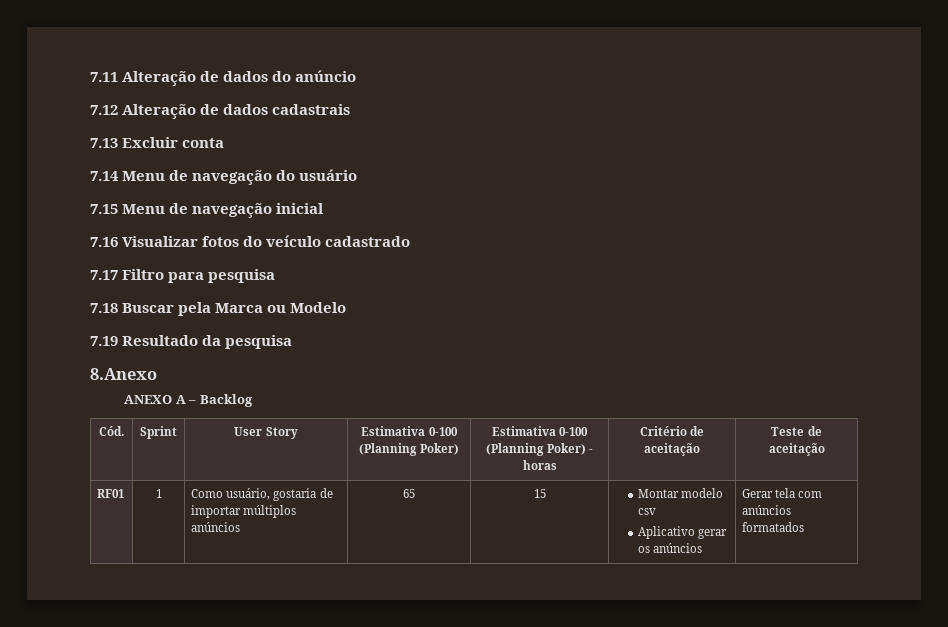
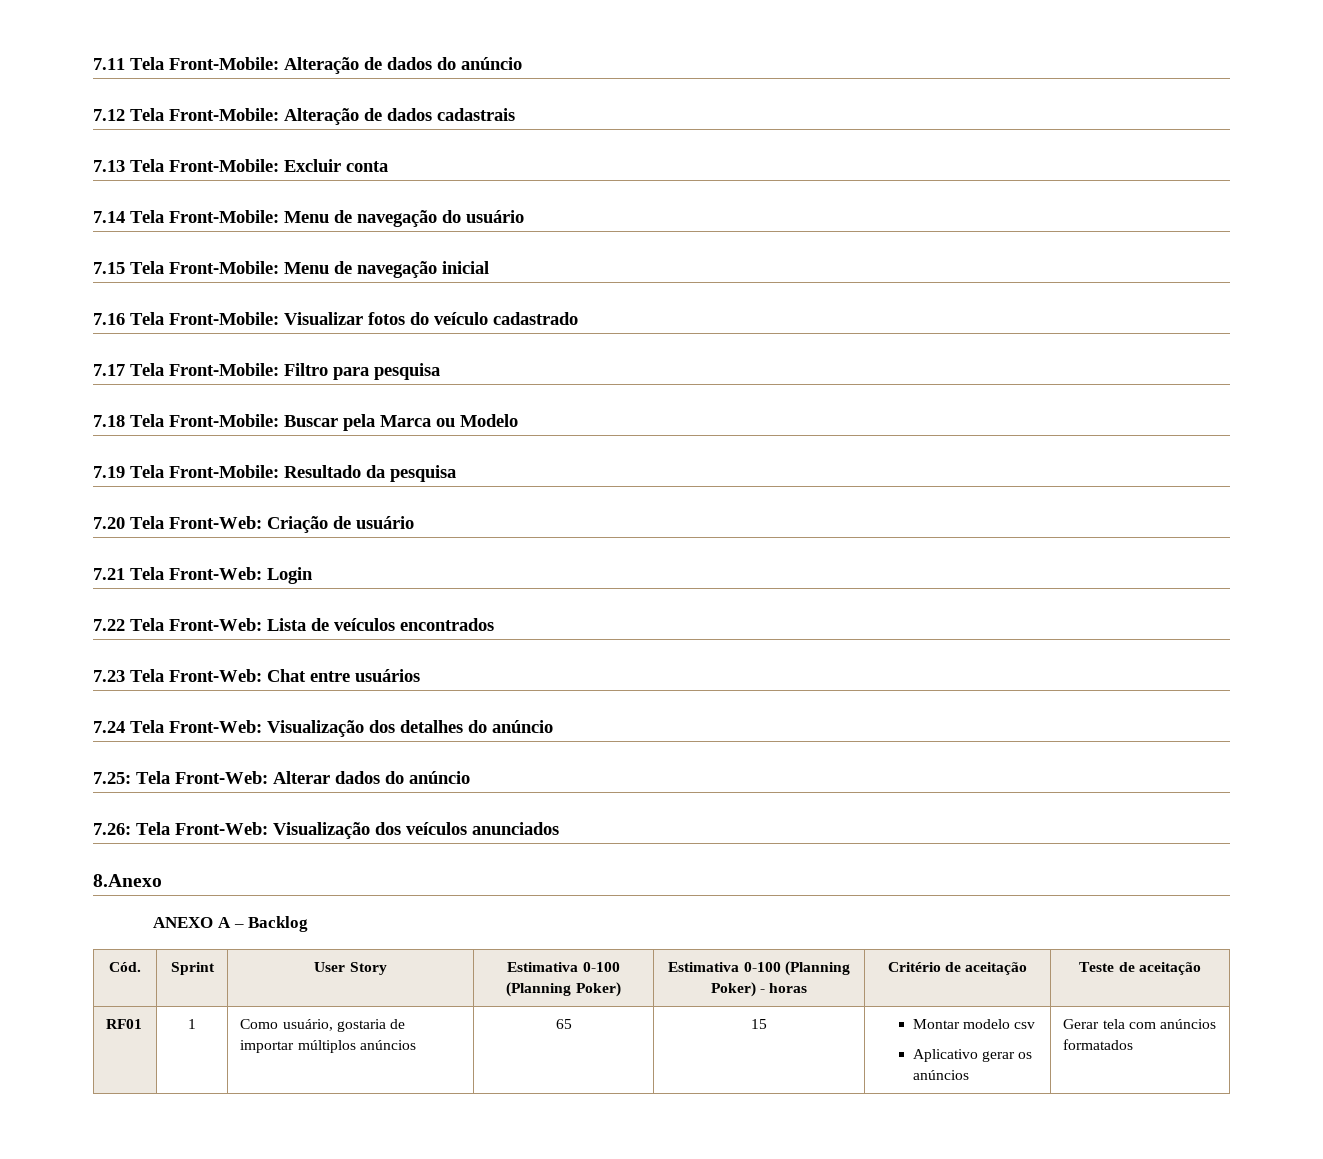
(118, 77) none -> [130,57,279,70] Tela Front-Mobile:
(118, 110) none -> [130,108,279,121] Tela Front-Mobile:
(118, 143) none -> [130,159,279,172] Tela Front-Mobile:
(119, 176) none -> [130,210,279,223] Tela Front-Mobile:
(118, 209) none -> [130,261,279,274] Tela Front-Mobile:
(118, 242) none -> [130,312,279,325] Tela Front-Mobile:
(118, 275) none -> [130,363,279,376] Tela Front-Mobile:
(118, 308) none -> [130,414,279,427] Tela Front-Mobile:
(118, 341) none -> [130,465,279,478] Tela Front-Mobile:
(293, 342) none -> [93,516,414,533] [93,567,313,584] [93,618,494,631] [93,669,420,682] [93,720,553,737] [93,771,470,784] [93,822,559,839] // 7.20 Tela Front-Web: Criação de usuário // 7.21 Tela Front-Web: Login // 7.22 Tela Front-Web: Lista de veículos encontrados // 7.23 Tela Front-Web: Chat entre usuários // 7.24 Tela Front-Web: Visualização dos detalhes do anúncio // 7.25: Tela Front-Web: Alterar dados do anúncio // 7.26: Tela Front-Web: Visualização dos veículos anunciados

